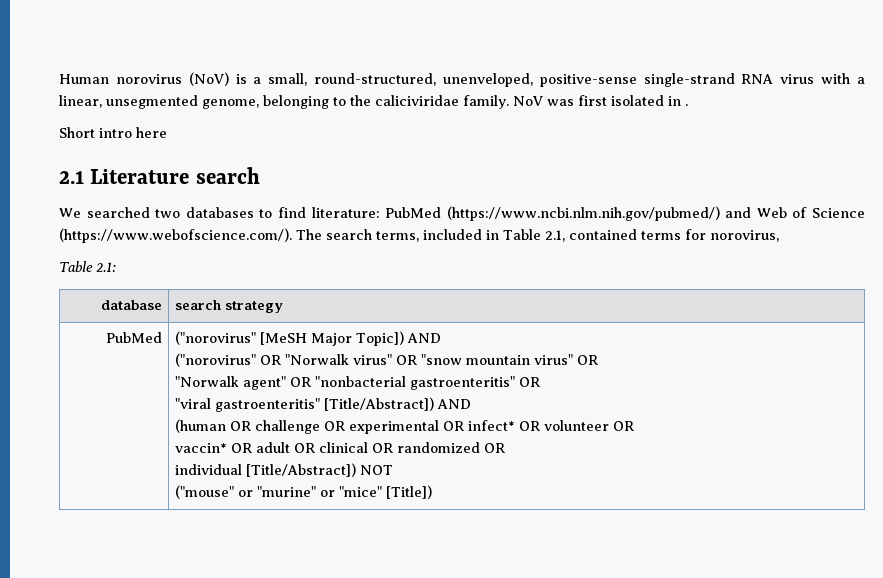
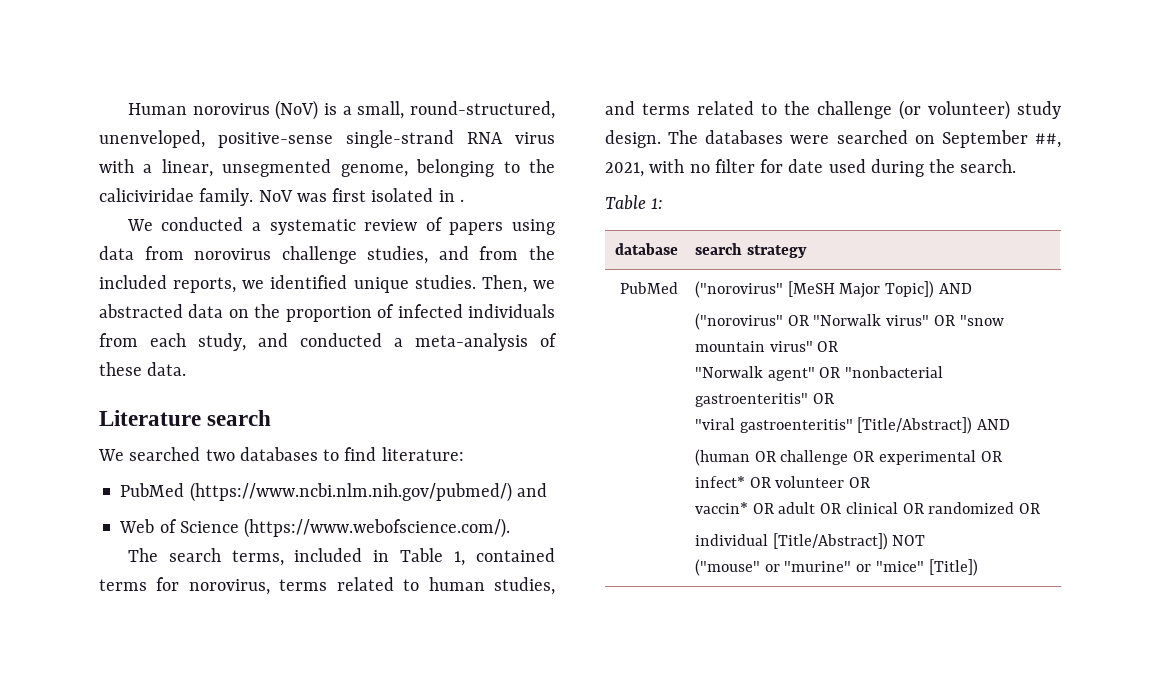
[59,127,167,138] [59,171,84,184] Short intro here // 2.1 -> [126,217,555,235] [99,246,555,264] [99,275,555,293] [99,304,555,322] [99,333,557,351] [99,362,187,376] We conducted a systematic review of papers using data from norovirus challenge studies, and from the included reports, we identified unique studies. Then, we abstracted data on the proportion of infected individuals from each study, and conducted a meta-analysis of these data. //
(380, 212) none -> (464, 454) //
(752, 212) none -> (547, 490) //
(292, 235) none -> (511, 528) //
[544,230,565,242] 2.1, -> [454,551,466,566] 1,
[59,261,116,272] // Table 2.1: -> [279,577,555,595] [605,100,1061,120] [605,130,1061,148] [605,159,1017,177] [605,195,664,210] terms related to human studies, and terms related to the challenge (or volunteer) study design. The databases were searched on September ##, 2021, with no filter for date used during the search. // Table 1:

